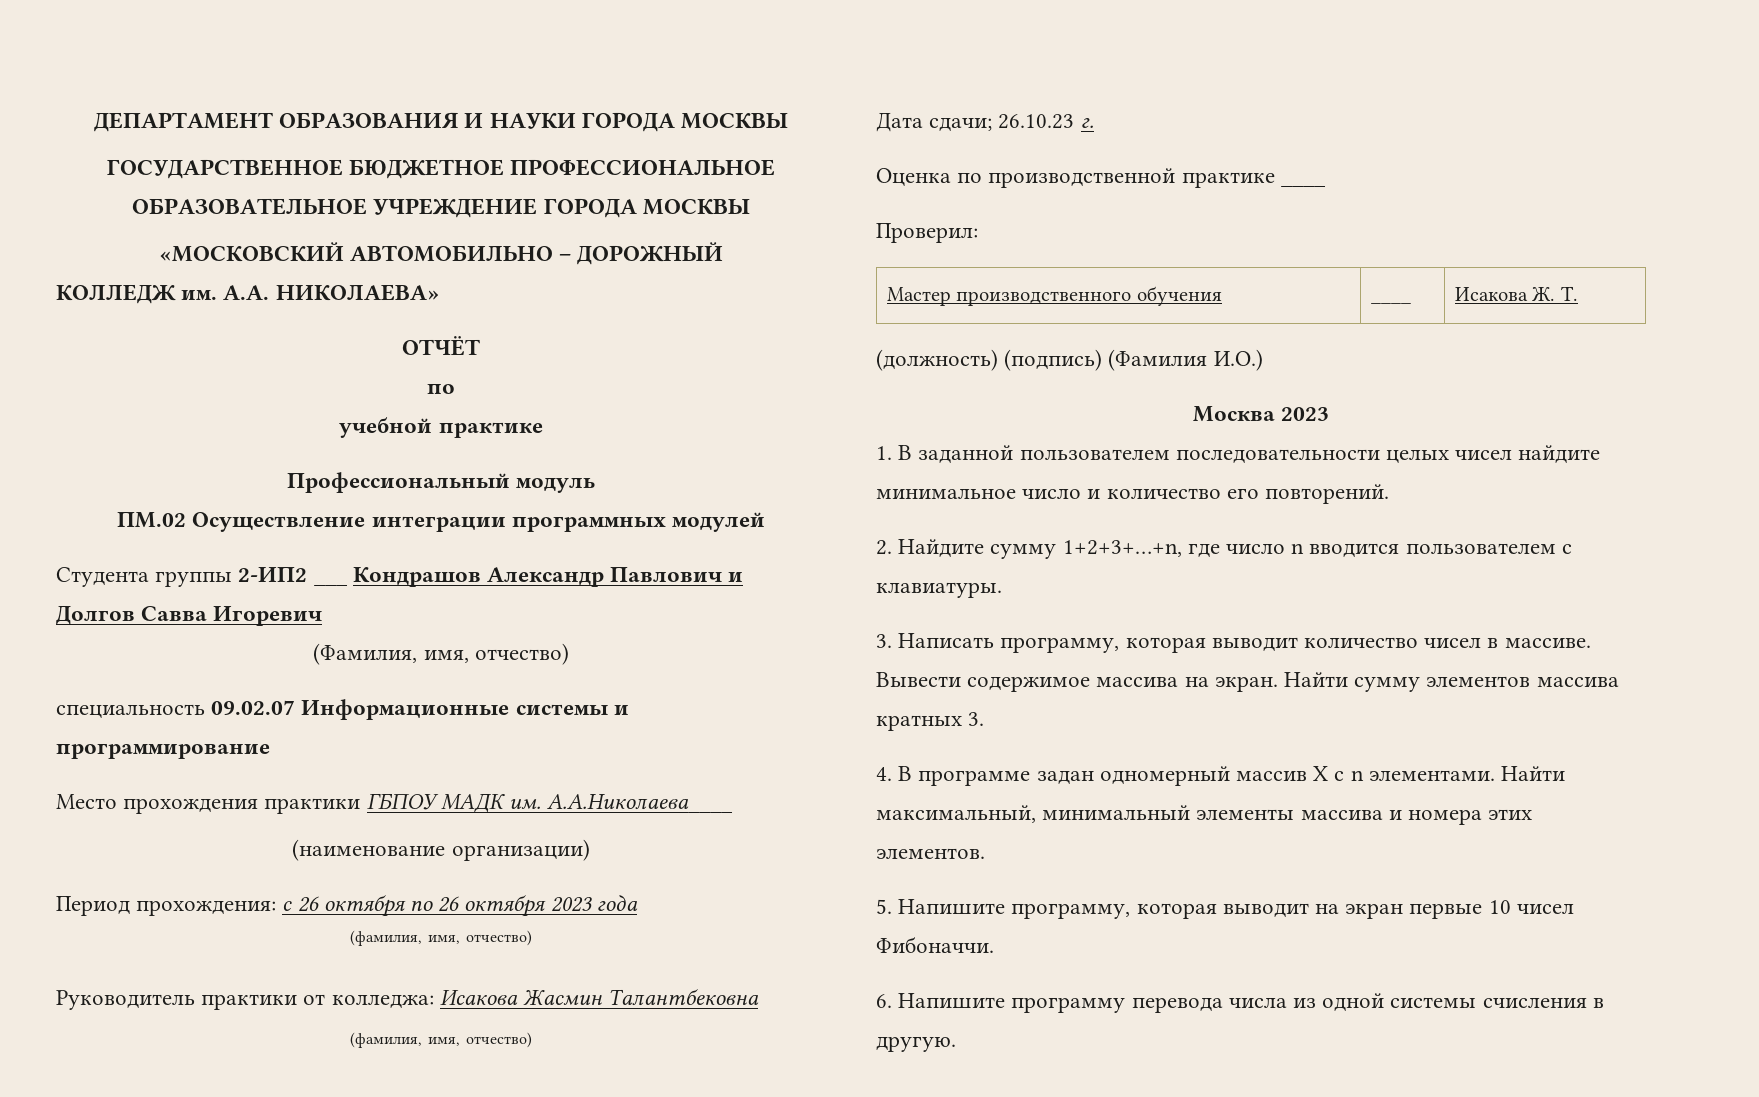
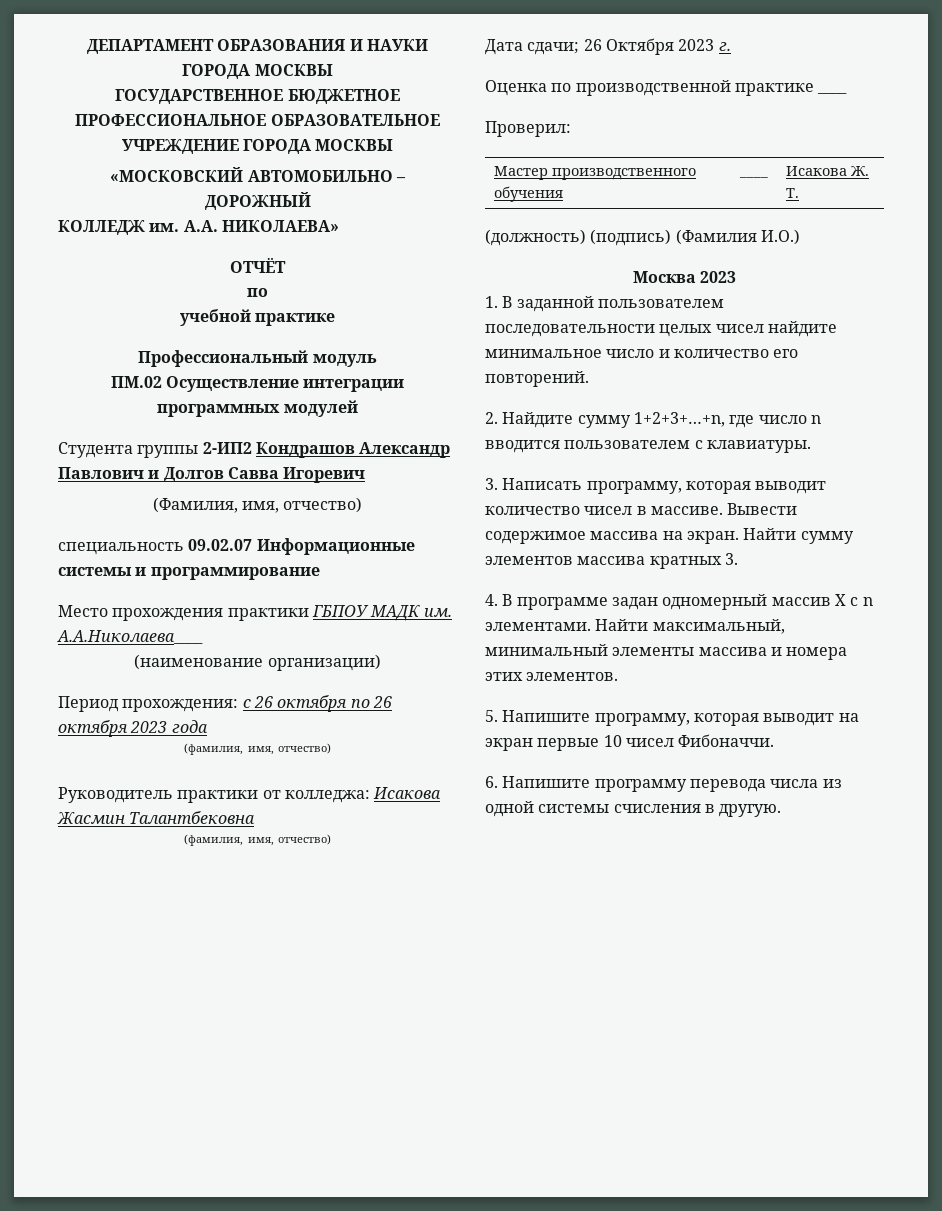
[313,582,348,586] ___ -> (252, 448) none
[998,114,1075,129] 26.10.23 -> [583,38,715,55] 26 Октября 2023

